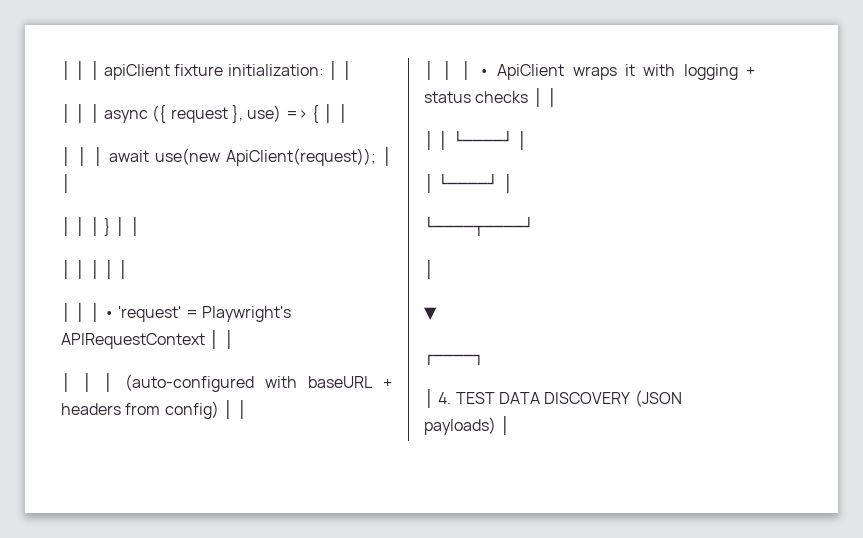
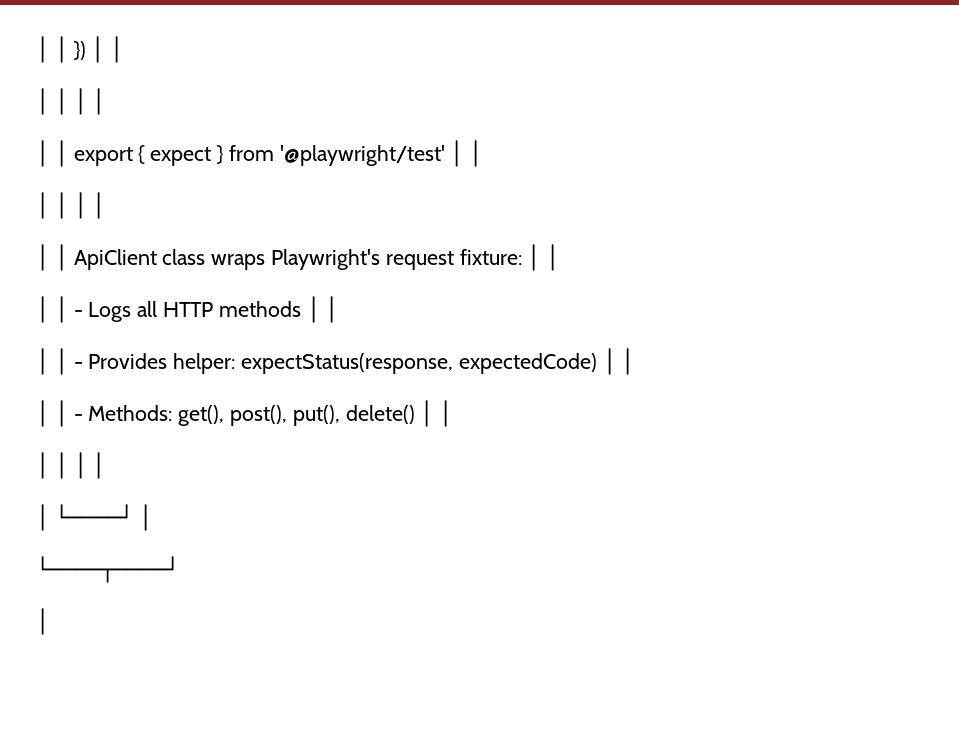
[61,60,353,80] [61,103,348,123] [61,146,392,166] [61,173,71,193] [61,216,140,236] [61,259,129,279] [61,302,291,322] [61,329,234,349] [61,372,393,392] [61,399,248,419] [424,60,755,80] [424,87,557,107] [424,130,513,150] │ │ │ apiClient fixture initialization: │ │ // │ │ │ async ({ request }, use) => { │ │ // │ │ │ await use(new ApiClient(request)); │ │ // │ │ │ } │ │ // │ │ │ │ │ // │ │ │ • 'request' = Playwright's APIRequestContext │ │ // │ │ │ (auto-configured with baseURL + headers from config) │ │ // │ │ │ • ApiClient wraps it with logging + status checks │ │ // │ │ └────┘ -> [36,36,124,63] [36,88,106,115] [36,140,483,167] [36,192,106,219] [36,244,560,271] [36,296,339,323] [36,348,635,375] [36,400,453,427] [36,452,87,479] │ │ }) │ │ // │ │ │ │ // │ │ export { expect } from '@playwright/test' │ │ // │ │ │ │ // │ │ ApiClient class wraps Playwright's request fixture: │ │ // │ │ - Logs all HTTP methods │ │ // │ │ - Provides helper: expectStatus(response, expectedCode) │ │ // │ │ - Methods: get(), post(), put(), delete() │ │ // │ │ │
[424,307,437,320] [424,354,484,365] [424,388,682,408] [424,415,511,435] // ▼ // ┌────┐ // │ 4. TEST DATA DISCOVERY (JSON payloads) │ -> (49, 621) none

